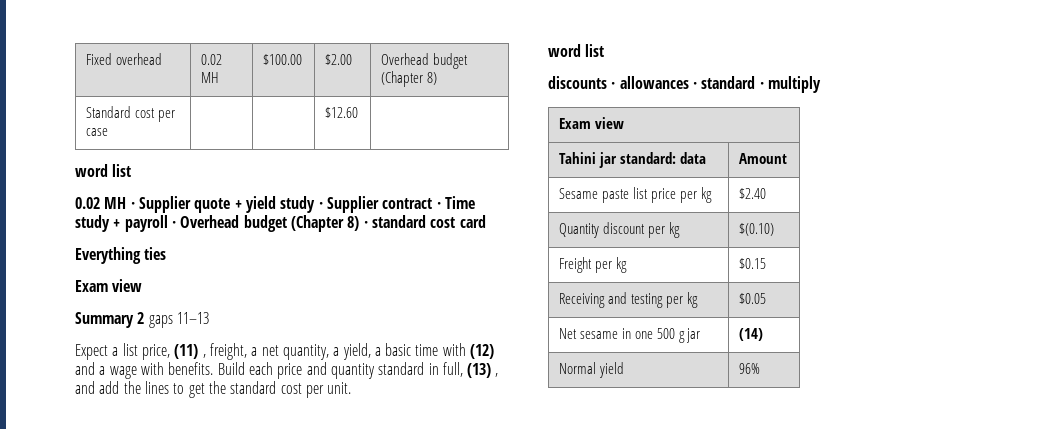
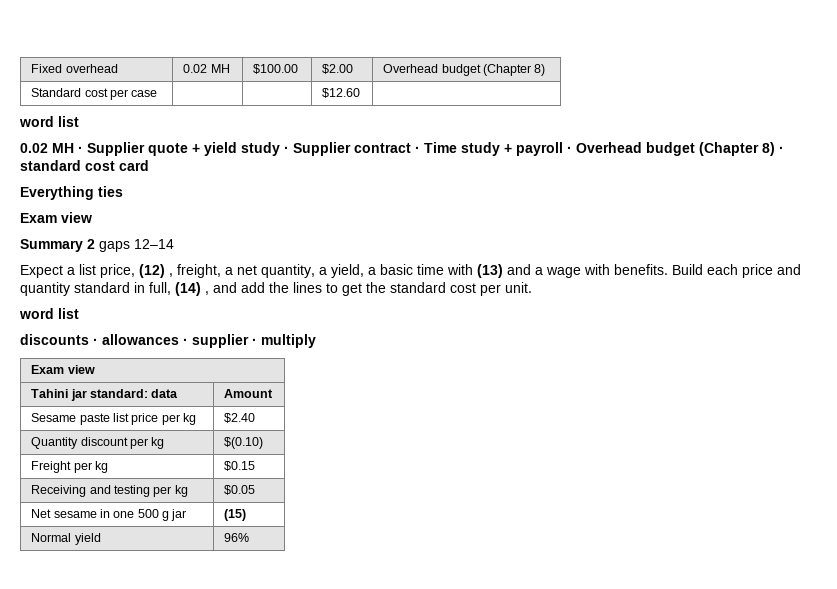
[176,312,209,324] 11–13 -> [134,239,174,249] 12–14
[174,344,199,359] (11) -> [139,264,165,278] (12)
[470,344,495,359] (12) -> [477,264,503,278] (13)
[467,363,492,378] (13) -> [175,282,201,296] (14)
[701,76,756,89] standard -> [192,334,249,348] supplier
[738,328,763,341] (14) -> [224,509,247,521] (15)

